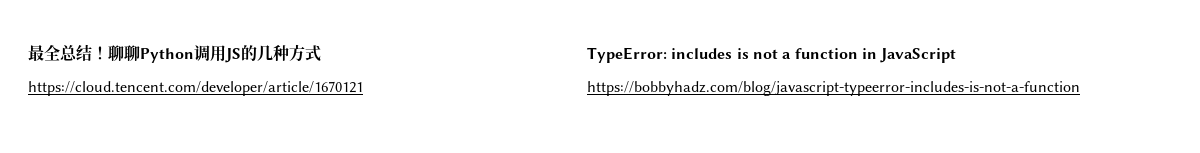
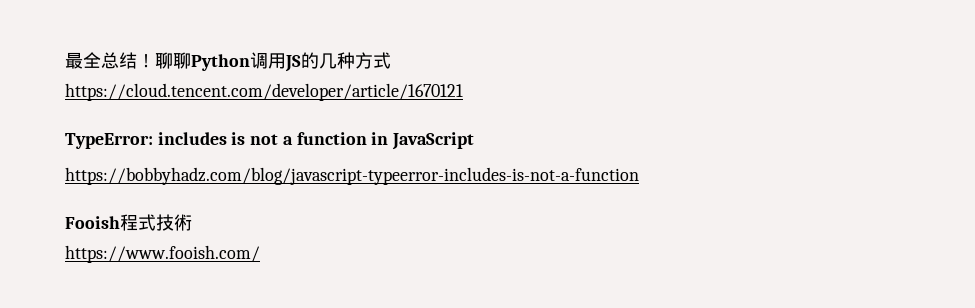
(1080, 88) none -> [65,214,192,231] [65,245,260,263] // Fooish程式技術 // https://www.fooish.com/

